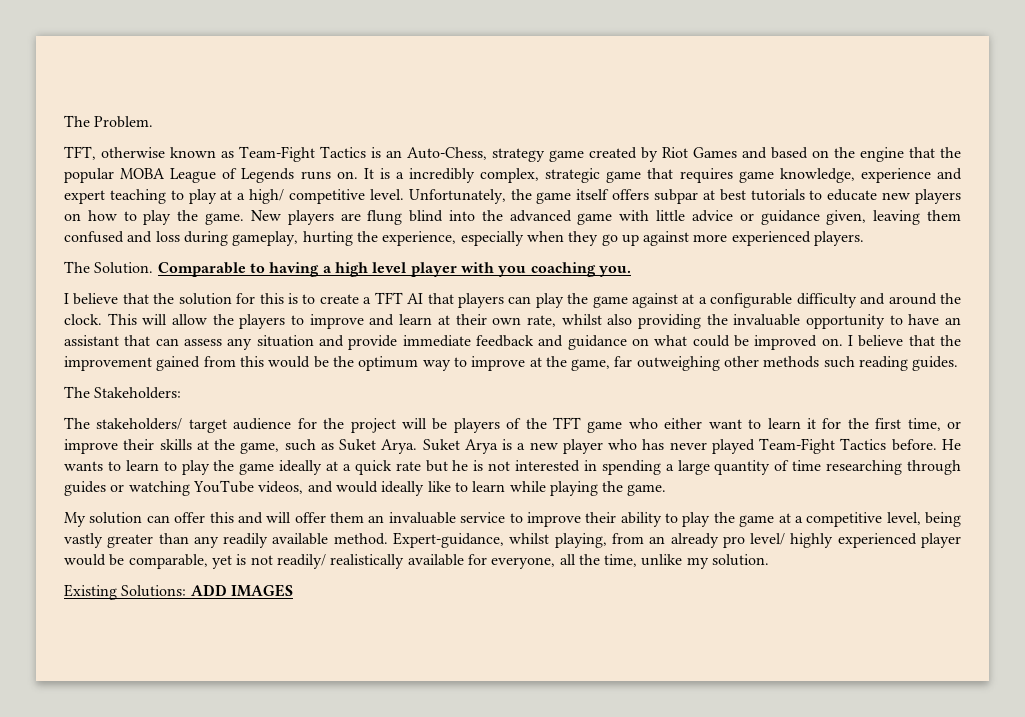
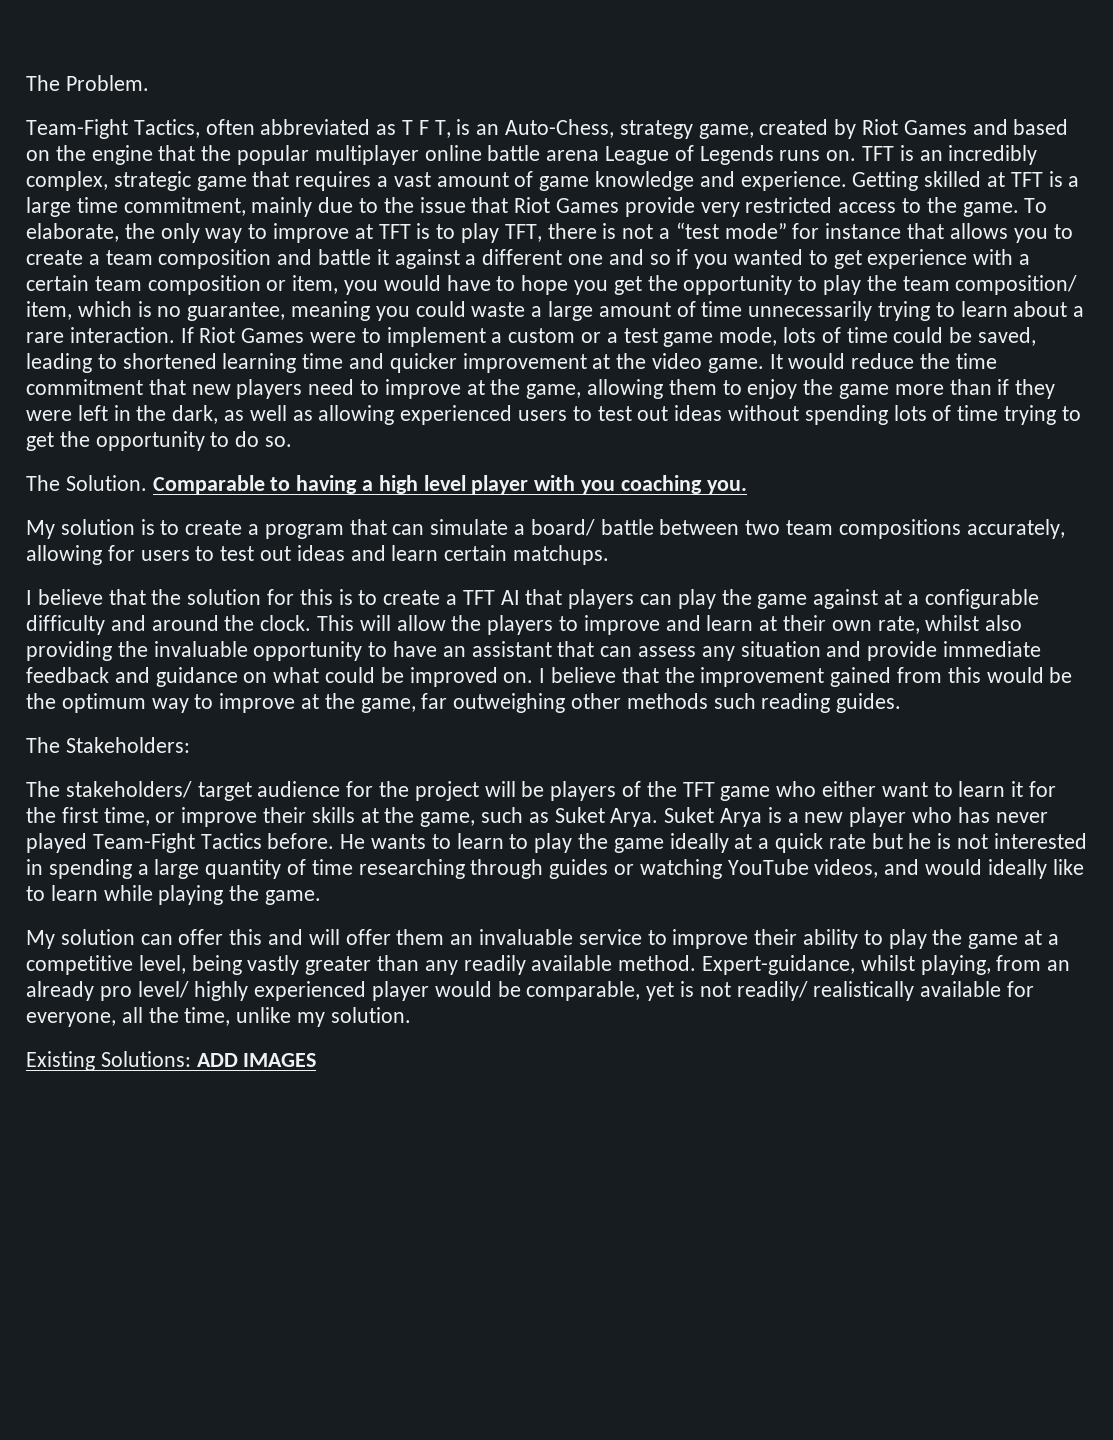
[64,146,366,162] TFT, otherwise known as Team-Fight Tactics -> [26,119,451,139] Team-Fight Tactics, often abbreviated as T F T,
[549,150,584,162] game -> [698,124,754,139] game,
[120,168,166,179] MOBA -> [314,145,600,165] multiplayer online battle arena
[363,168,404,179] It is a -> [862,145,943,161] TFT is an
[738,168,963,183] [64,189,962,204] [64,210,962,225] [64,231,865,246] game knowledge, experience and expert teaching to play at a high/ competitive level. Unfortunately, the game itself offers subpar at best tutorials to educate new players on how to play the game. New players are flung blind into the advanced game with little advice or guidance given, leaving them confused and loss during gameplay, hurting the experience, especially when they go up against more experienced players. -> [377,171,1080,191] [26,197,1048,217] [26,222,1073,243] [26,249,1031,269] [26,275,1078,295] [26,301,1085,321] [26,327,1037,347] [26,353,997,373] [26,379,1056,399] [26,405,1081,425] [26,431,293,451] a vast amount of game knowledge and experience. Getting skilled at TFT is a large time commitment, mainly due to the issue that Riot Games provide very restricted access to the game. To elaborate, the only way to improve at TFT is to play TFT, there is not a “test mode” for instance that allows you to create a team composition and battle it against a different one and so if you wanted to get experience with a certain team composition or item, you would have to hope you get the opportunity to play the team composition/ item, which is no guarantee, meaning you could waste a large amount of time unnecessarily trying to learn about a rare interaction. If Riot Games were to implement a custom or a test game mode, lots of time could be saved, leading to shortened learning time and quicker improvement at the video game. It would reduce the time commitment that new players need to improve at the game, allowing them to enjoy the game more than if they were left in the dark, as well as allowing experienced users to test out ideas without spending lots of time trying to get the opportunity to do so.
(631, 271) none -> [26,519,1065,539] [26,545,610,565] // My solution is to create a program that can simulate a board/ battle between two team compositions accurately, allowing for users to test out ideas and learn certain matchups.

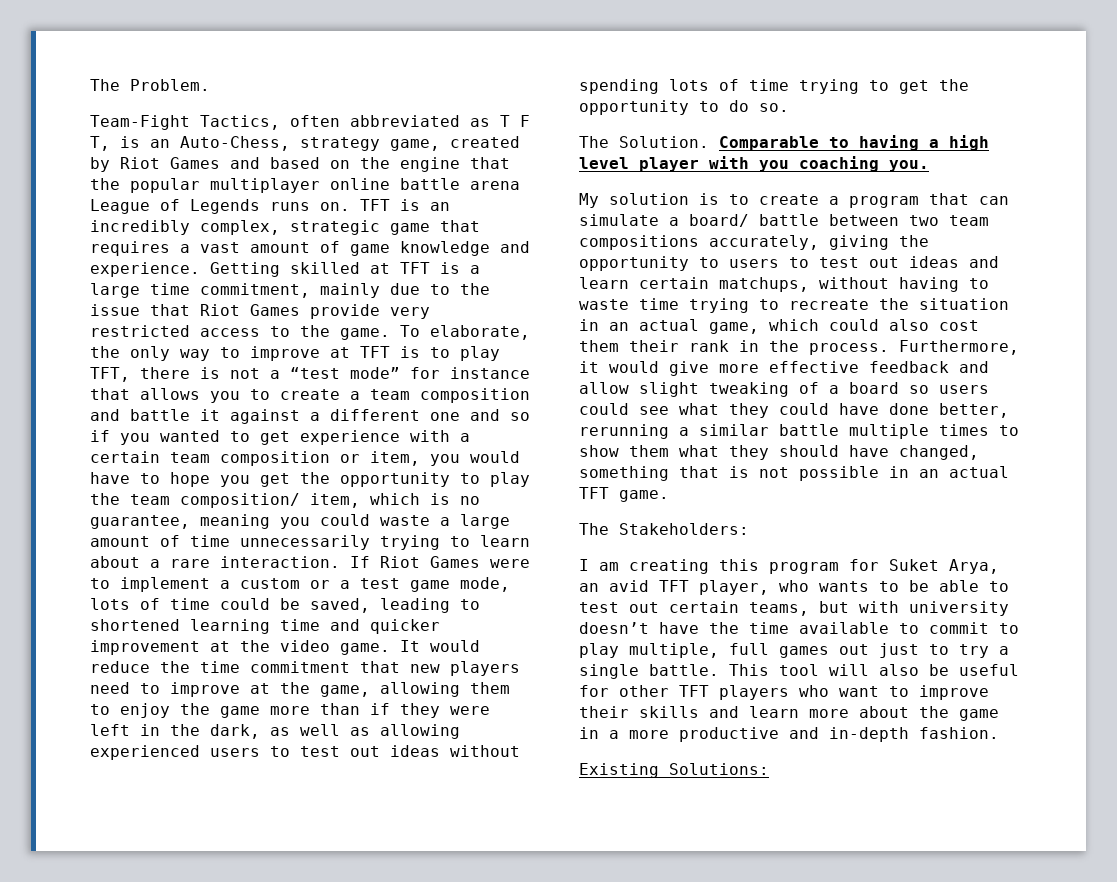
[26,545,135,565] allowing for -> [829,235,929,250] [579,256,719,271] giving the opportunity to
[513,545,610,565] [26,589,1039,609] [26,615,1023,635] [26,641,1042,661] [26,667,1073,687] [26,693,902,713] [26,737,190,753] [26,781,1057,801] [26,807,1048,827] [26,833,1087,853] [26,859,1084,879] [26,885,322,905] [26,929,1059,949] [26,955,1071,975] [26,981,1035,1001] [26,1007,411,1027] matchups. // I believe that the solution for this is to create a TFT AI that players can play the game against at a configurable difficulty and around the clock. This will allow the players to improve and learn at their own rate, whilst also providing the invaluable opportunity to have an assistant that can assess any situation and provide immediate feedback and guidance on what could be improved on. I believe that the improvement gained from this would be the optimum way to improve at the game, far outweighing other methods such reading guides. // The Stakeholders: // The stakeholders/ target audience for the project will be players of the TFT game who either want to learn it for the first time, or improve their skills at the game, such as Suket Arya. Suket Arya is a new player who has never played Team-Fight Tactics before. He wants to learn to play the game ideally at a quick rate but he is not interested in spending a large quantity of time researching through guides or watching YouTube videos, and would ideally like to learn while playing the game. // My solution can offer this and will offer them an invaluable service to improve their ability to play the game at a competitive level, being vastly greater than any readily available method. Expert-guidance, whilst playing, from an already pro level/ highly experienced player would be comparable, yet is not readily/ realistically available for everyone, all the time, unlike my solution. -> [719,277,989,292] [579,298,1009,313] [579,319,979,334] [579,340,1019,355] [579,361,989,376] [579,382,989,397] [579,403,1009,418] [579,424,1019,439] [579,445,979,460] [579,466,1009,481] [579,487,669,502] [579,523,749,535] [579,559,999,574] [579,580,1009,595] [579,601,1009,616] [579,622,1019,634] [579,643,1009,658] [579,664,1019,679] [579,685,989,700] [579,706,999,721] [579,727,999,742] matchups, without having to waste time trying to recreate the situation in an actual game, which could also cost them their rank in the process. Furthermore, it would give more effective feedback and allow slight tweaking of a board so users could see what they could have done better, rerunning a similar battle multiple times to show them what they should have changed, something that is not possible in an actual TFT game. // The Stakeholders: // I am creating this program for Suket Arya, an avid TFT player, who wants to be able to test out certain teams, but with university doesn’t have the time available to commit to play multiple, full games out just to try a single battle. This tool will also be useful for other TFT players who want to improve their skills and learn more about the game in a more productive and in-depth fashion.
[196,1053,317,1067] ADD IMAGES -> (769, 769) none

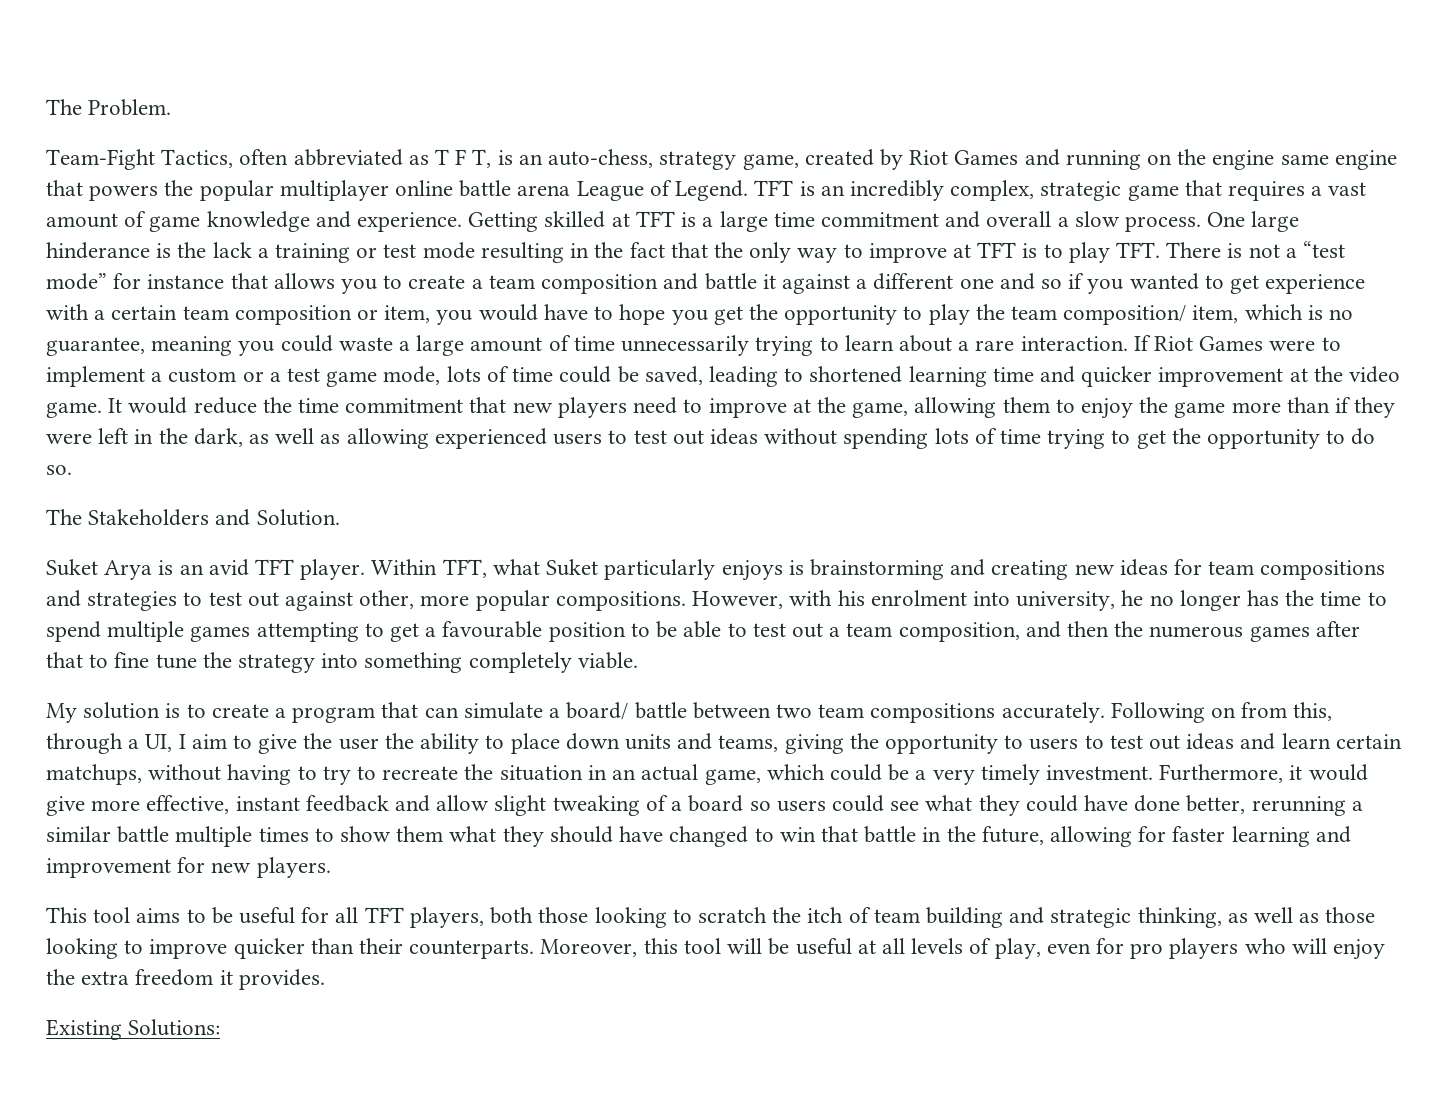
[180,136,290,151] Auto-Chess, -> [548,149,654,168] auto-chess,
[270,157,320,169] based -> [1065,150,1141,170] running
[470,157,510,169] that -> [1280,150,1397,170] [46,180,159,201] same engine that powers
[190,199,350,214] Legends runs on. -> [675,180,749,201] Legend.
[200,283,490,298] [90,304,430,319] [90,325,530,340] commitment, mainly due to the issue that Riot Games provide very restricted access to the game. To elaborate, -> [820,211,1300,232] [46,242,708,263] commitment and overall a slow process. One large hinderance is the lack a training or test mode resulting in the fact that
[90,367,190,382] TFT, there -> [1116,242,1222,258] TFT. There
(609, 142) none -> [88,509,251,526] Stakeholders and
[719,135,989,151] [579,156,929,172] Comparable to having a high level player with you coaching you. -> [46,559,1386,581] [46,590,1387,611] [46,621,1360,642] [46,652,638,673] // Suket Arya is an avid TFT player. Within TFT, what Suket particularly enjoys is brainstorming and creating new ideas for team compositions and strategies to test out against other, more popular compositions. However, with his enrolment into university, he no longer has the time to spend multiple games attempting to get a favourable position to be able to test out a team composition, and then the numerous games after that to fine tune the strategy into something completely viable.
[709,235,819,250] accurately, -> [1001,702,1333,723] [46,733,779,754] accurately. Following on from this, through a UI, I aim to give the user the ability to place down units and teams,
[579,298,749,313] waste time trying -> [322,766,351,785] try
[889,319,979,331] [579,340,889,355] also cost them their rank in the process. -> [888,764,1153,785] be a very timely investment.
[769,361,859,373] effective -> [146,795,300,814] effective, instant
[899,445,979,460] [579,466,1009,481] [579,487,669,502] [579,523,749,535] [579,559,999,574] [579,580,1009,595] [579,601,1009,616] [579,622,1019,634] [579,643,1009,658] [579,664,1019,679] [579,685,989,700] [579,706,999,721] [579,727,999,742] changed, something that is not possible in an actual TFT game. // The Stakeholders: // I am creating this program for Suket Arya, an avid TFT player, who wants to be able to test out certain teams, but with university doesn’t have the time available to commit to play multiple, full games out just to try a single battle. This tool will also be useful for other TFT players who want to improve their skills and learn more about the game in a more productive and in-depth fashion. -> [669,826,1351,847] [46,857,331,878] [46,907,1376,928] [46,938,1386,960] [46,969,325,990] changed to win that battle in the future, allowing for faster learning and improvement for new players. // This tool aims to be useful for all TFT players, both those looking to scratch the itch of team building and strategic thinking, as well as those looking to improve quicker than their counterparts. Moreover, this tool will be useful at all levels of play, even for pro players who will enjoy the extra freedom it provides.

